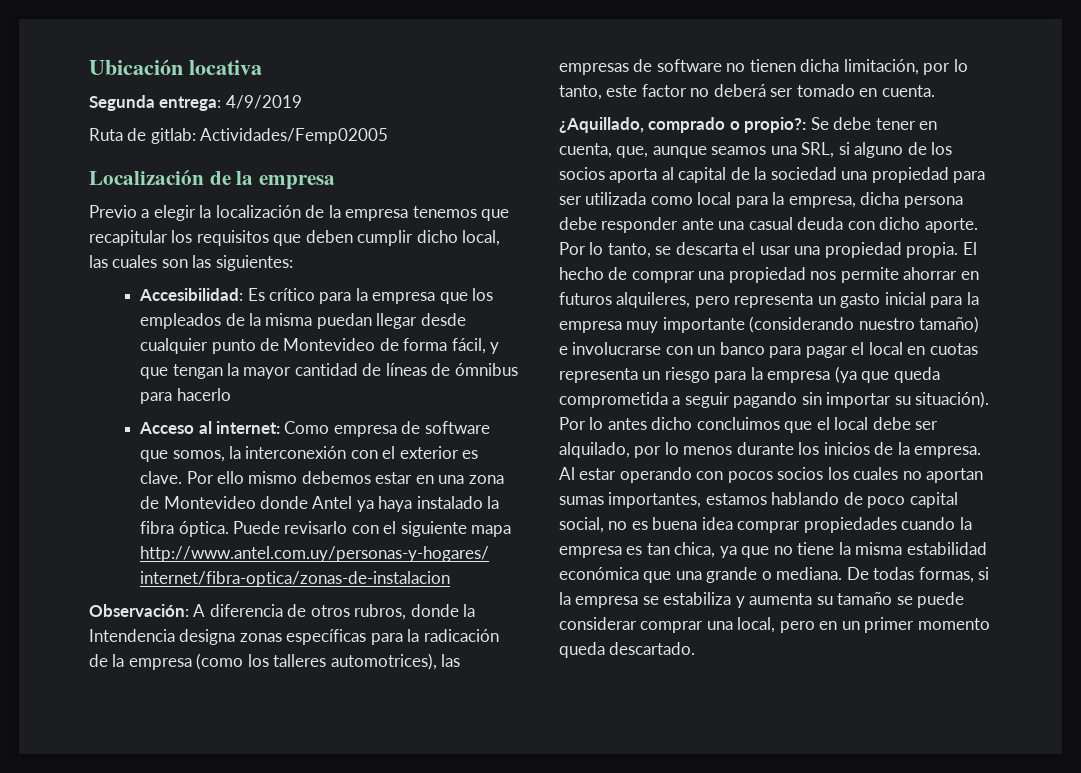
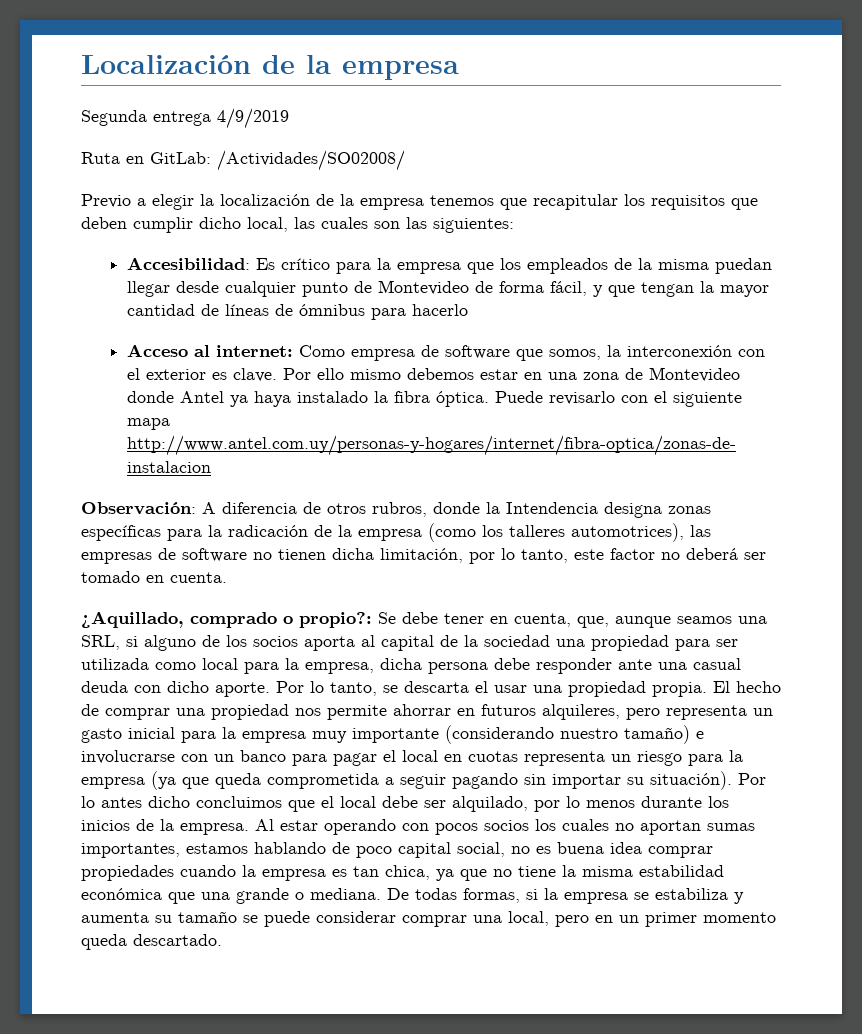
[89,59,262,75] [89,95,302,111] [89,128,389,144] [89,169,336,190] Ubicación locativa // Segunda entrega: 4/9/2019 // Ruta de gitlab: Actividades/Femp02005 // Localización de la empresa -> [81,55,459,80] [81,108,289,129] [81,150,405,171] Localización de la empresa // Segunda entrega 4/9/2019 // Ruta en GitLab: /Actividades/SO02008/

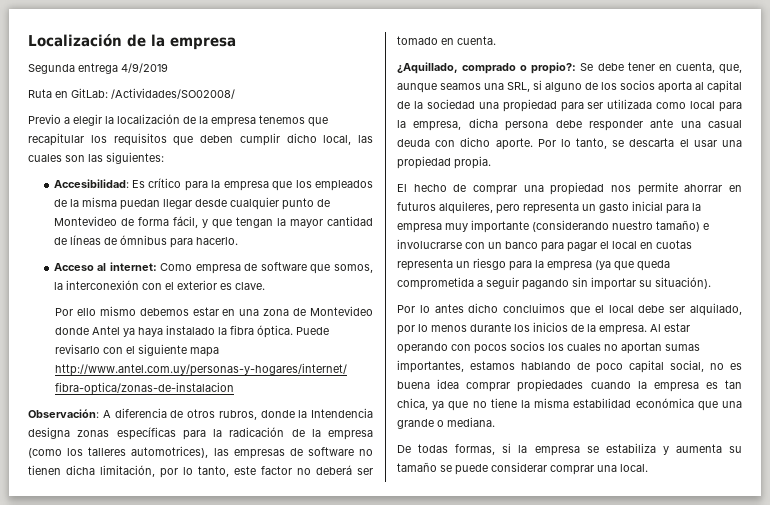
[411,304,468,316] hacerlo -> [195,237,238,245] hacerlo.
(277, 375) none -> (265, 286) //
(707, 689) none -> (491, 162) //
(732, 780) none -> (711, 283) //
(381, 894) none -> (495, 422) //
[508,911,776,927] [81,934,222,950] local, pero en un primer momento queda descartado. -> [620,464,648,472] local.

